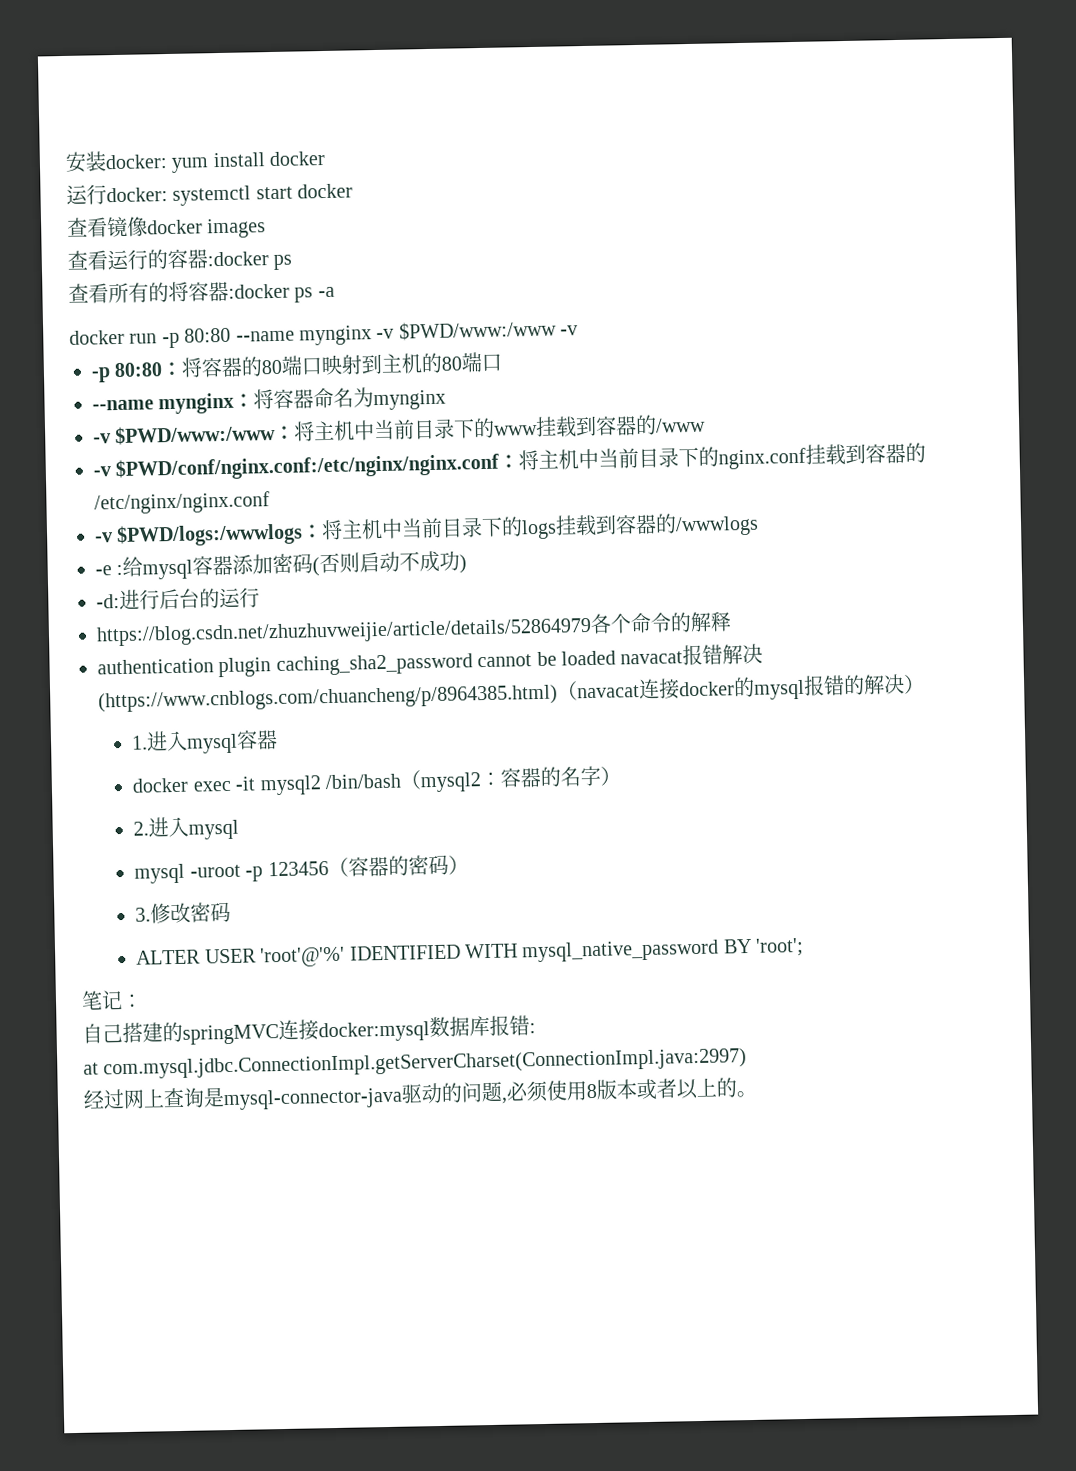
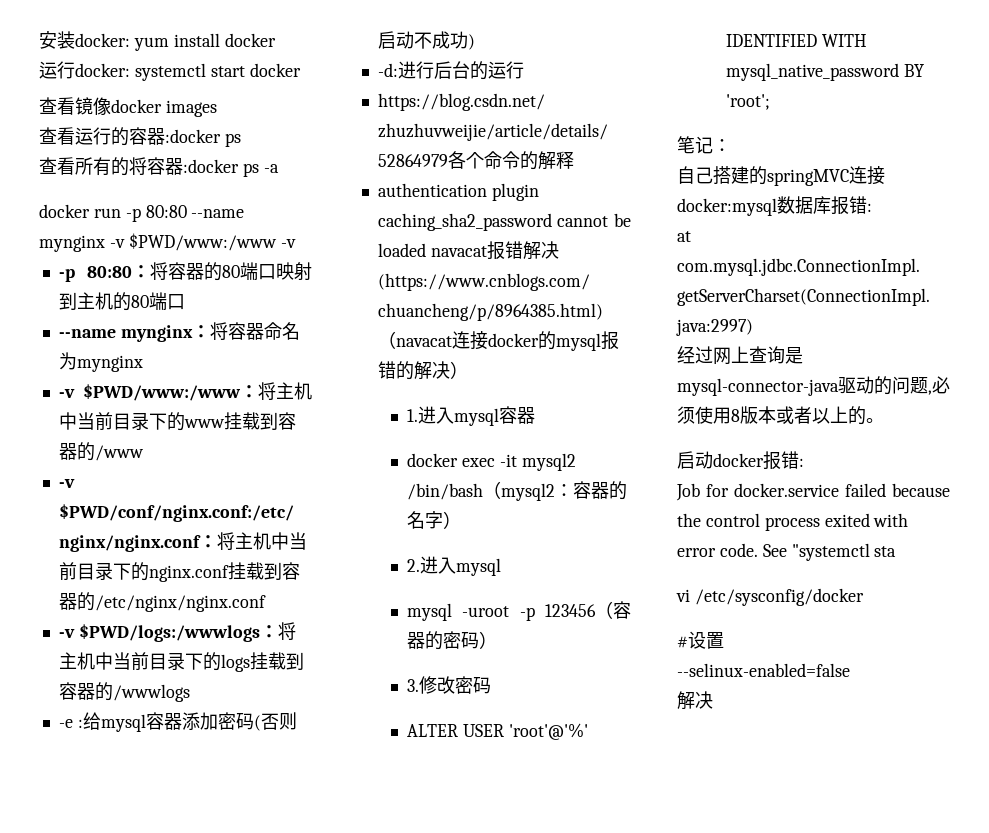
(757, 1094) none -> [677,451,804,470] [676,483,950,501] [677,513,909,531] [677,543,897,561] [676,588,864,606] [677,631,724,649] [677,663,850,677] [677,691,713,710] // 启动docker报错: // Job for docker.service failed because the control process exited with error code. See "systemctl sta // vi /etc/sysconfig/docker // #设置 // --selinux-enabled=false // 解决

